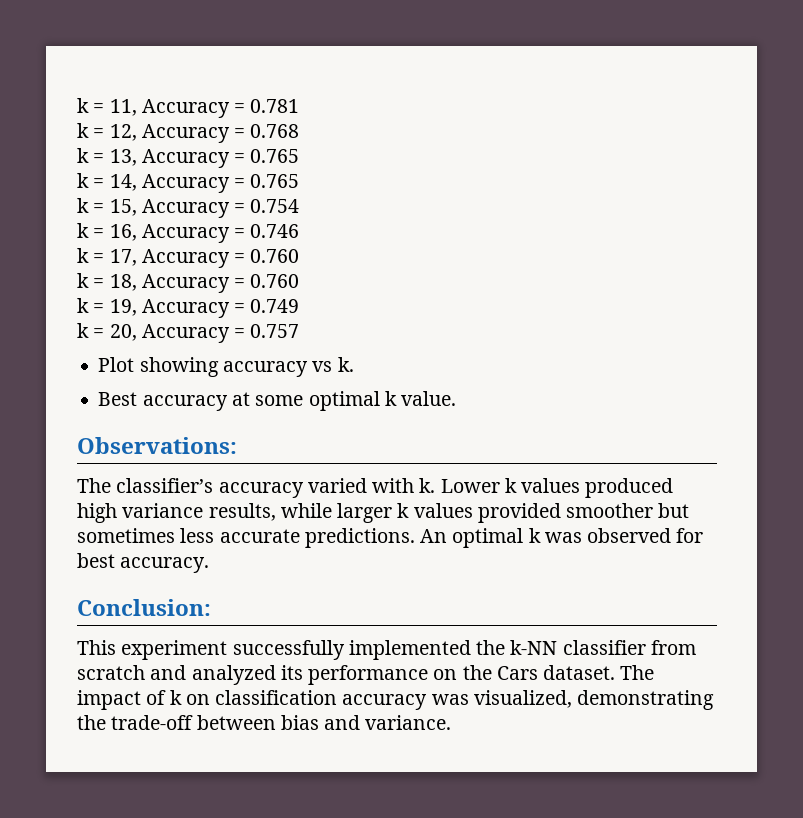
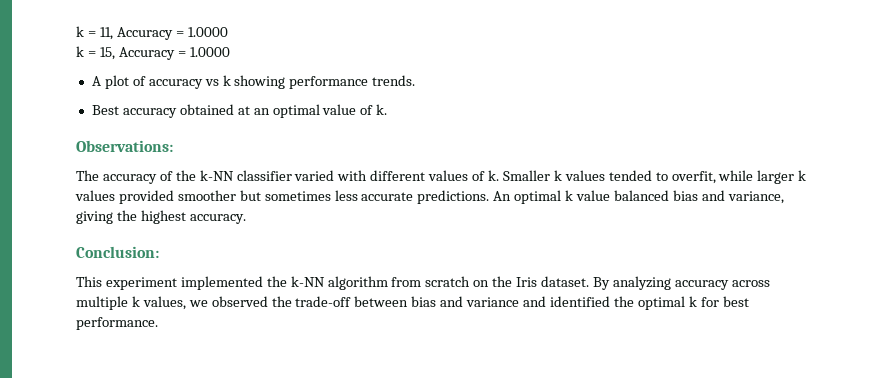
[250,99,300,113] [77,123,300,143] [77,148,300,168] [77,173,300,193] 0.781 // k = 12, Accuracy = 0.768 // k = 13, Accuracy = 0.765 // k = 14, Accuracy = 0.765 -> [187,27,228,37] 1.0000
[250,199,300,213] [77,223,300,243] [77,248,300,268] [77,273,300,293] [77,298,300,318] [77,323,300,343] [98,357,354,377] [98,391,457,411] [77,437,237,454] [77,478,674,498] [77,503,276,523] 0.754 // k = 16, Accuracy = 0.746 // k = 17, Accuracy = 0.760 // k = 18, Accuracy = 0.760 // k = 19, Accuracy = 0.749 // k = 20, Accuracy = 0.757 // Plot showing accuracy vs k. // Best accuracy at some optimal k value. // Observations: // The classifier’s accuracy varied with k. Lower k values produced high variance results, -> [189,47,230,57] [91,75,416,89] [91,104,388,118] [76,140,173,152] [76,170,716,184] 1.0000 // A plot of accuracy vs k showing performance trends. // Best accuracy obtained at an optimal value of k. // Observations: // The accuracy of the k-NN classifier varied with different values of k. Smaller k values tended to overfit,
[544,528,704,543] [77,553,115,568] was observed for best -> [576,190,784,204] [76,210,186,224] value balanced bias and variance, giving the highest
[232,640,345,660] successfully -> (177, 283) none
[562,640,646,655] classifier -> [327,276,388,290] algorithm
[150,665,655,685] [77,690,715,710] and analyzed its performance on the Cars dataset. The impact of k on classification accuracy was visualized, demonstrating -> [473,276,770,290] [76,296,268,310] on the Iris dataset. By analyzing accuracy across multiple k values, we observed
[365,715,452,730] variance. -> [466,296,749,310] [76,317,158,330] variance and identified the optimal k for best performance.

